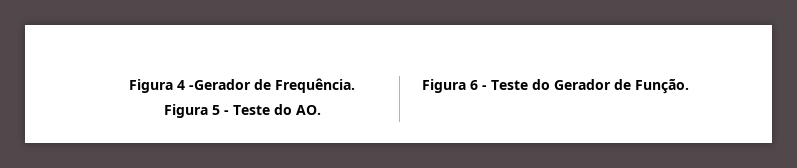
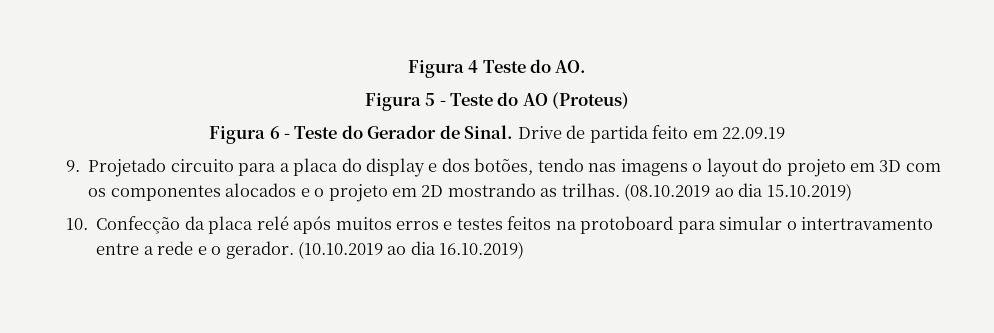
[189,78,355,93] -Gerador de Frequência. -> [482,59,587,73] Teste do AO.
[295,105,321,115] AO. -> [522,92,630,109] AO (Proteus)
[634,79,689,94] Função. -> [464,125,785,143] [66,158,941,177] [88,183,852,202] [66,216,934,234] [96,241,525,259] Sinal. Drive de partida feito em 22.09.19 // 9. Projetado circuito para a placa do display e dos botões, tendo nas imagens o layout do projeto em 3D com os componentes alocados e o projeto em 2D mostrando as trilhas. (08.10.2019 ao dia 15.10.2019) // 10. Confecção da placa relé após muitos erros e testes feitos na protoboard para simular o intertravamento entre a rede e o gerador. (10.10.2019 ao dia 16.10.2019)

